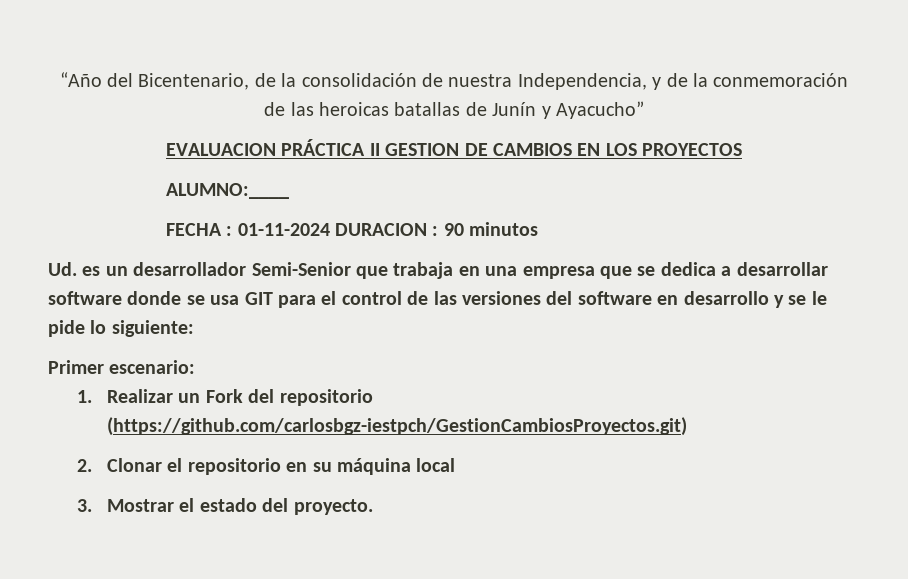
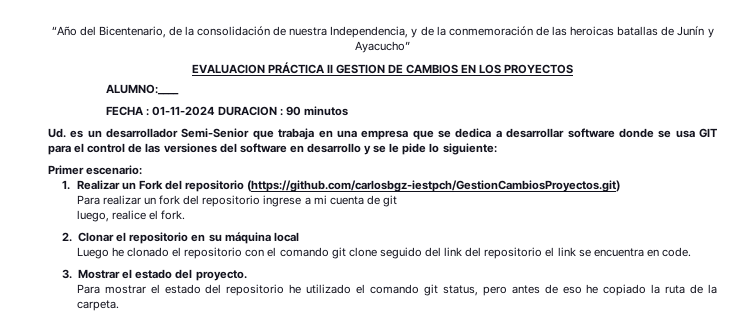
(687, 426) none -> [76,195,397,207] [76,210,186,222] // Para realizar un fork del repositorio ingrese a mi cuenta de git // luego, realice el fork.
(456, 465) none -> [76,247,691,259] // Luego he clonado el repositorio con el comando git clone seguido del link del repositorio el link se encuentra en code.
(373, 507) none -> [76,284,717,296] [76,300,119,311] // Para mostrar el estado del repositorio he utilizado el comando git status, pero antes de eso he copiado la ruta de la carpeta.

